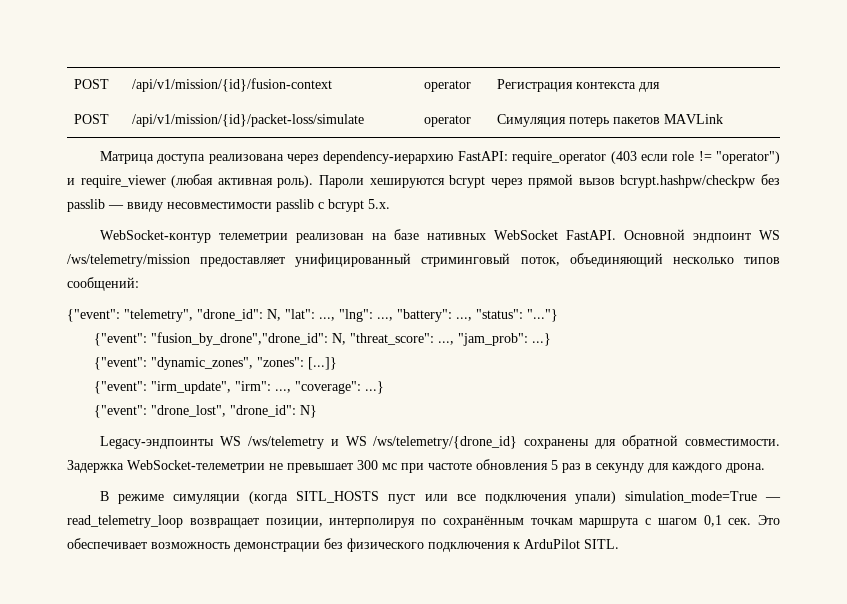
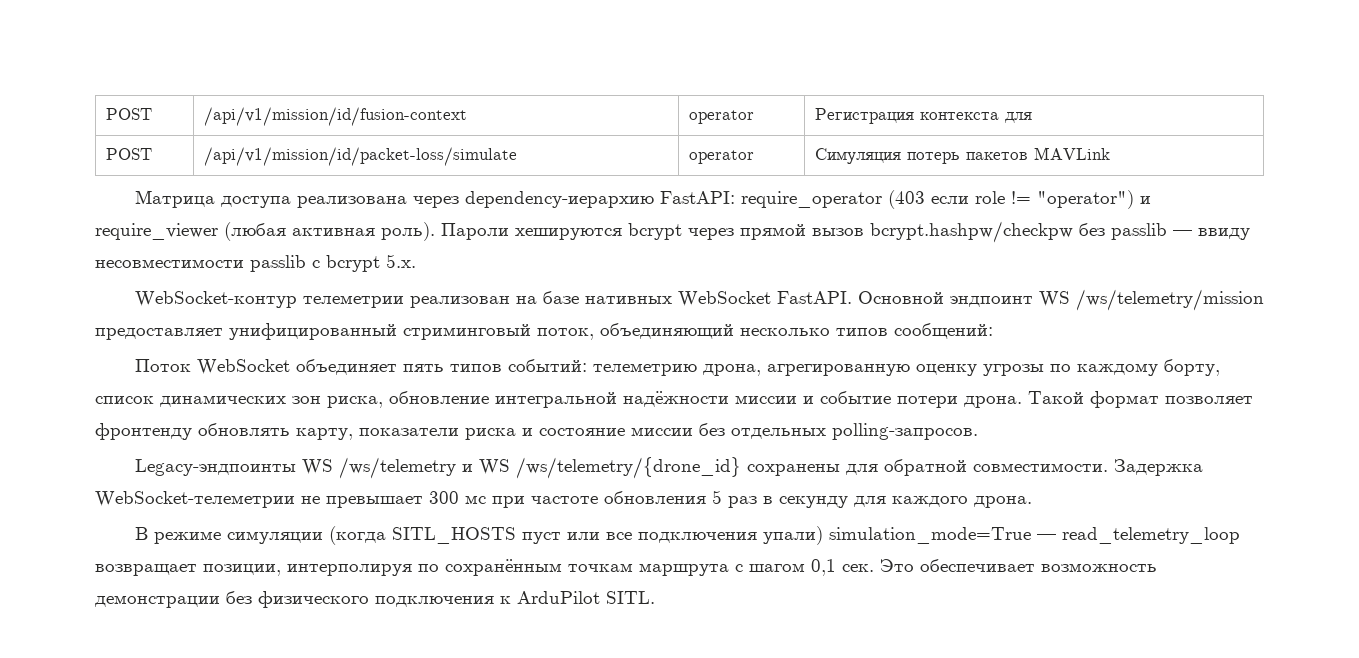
[73,79,109,89] [131,78,332,92] POST | /api/v1/mission/{id}/fusion-context -> [105,108,152,120] [203,107,467,126] POST | /api/v1/mission/id/fusion-context
[131,114,364,127] /api/v1/mission/{id}/packet-loss/simulate -> [203,147,517,166] /api/v1/mission/id/packet-loss/simulate
[67,309,558,322] [94,332,552,346] [94,357,338,370] [94,381,385,394] [94,405,318,418] {"event": "telemetry", "drone_id": N, "lat": ..., "lng": ..., "battery": ..., "status": "..."} // {"event": "fusion_by_drone","drone_id": N, "threat_score": ..., "jam_prob": ...} // {"event": "dynamic_zones", "zones": [...]} // {"event": "irm_update", "irm": ..., "coverage": ...} // {"event": "drone_lost", "drone_id": N} -> [134,359,1220,376] [95,391,1253,408] [95,423,978,440] Поток WebSocket объединяет пять типов событий: телеметрию дрона, агрегированную оценку угрозы по каждому борту, список динамических зон риска, обновление интегральной надёжности миссии и событие потери дрона. Такой формат позволяет фронтенду обновлять карту, показатели риска и состояние миссии без отдельных polling-запросов.

